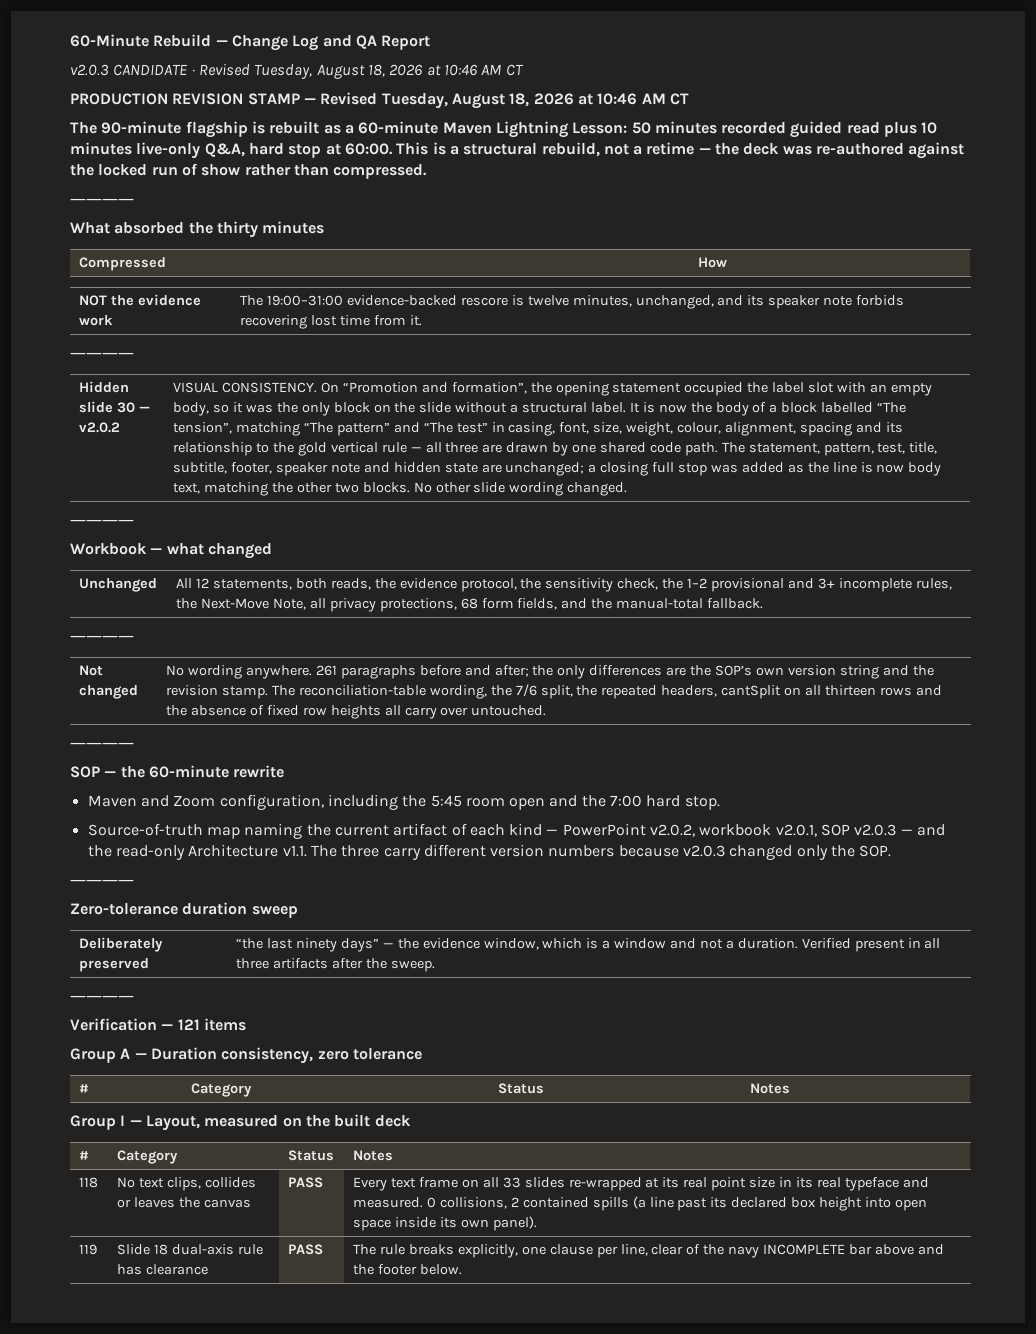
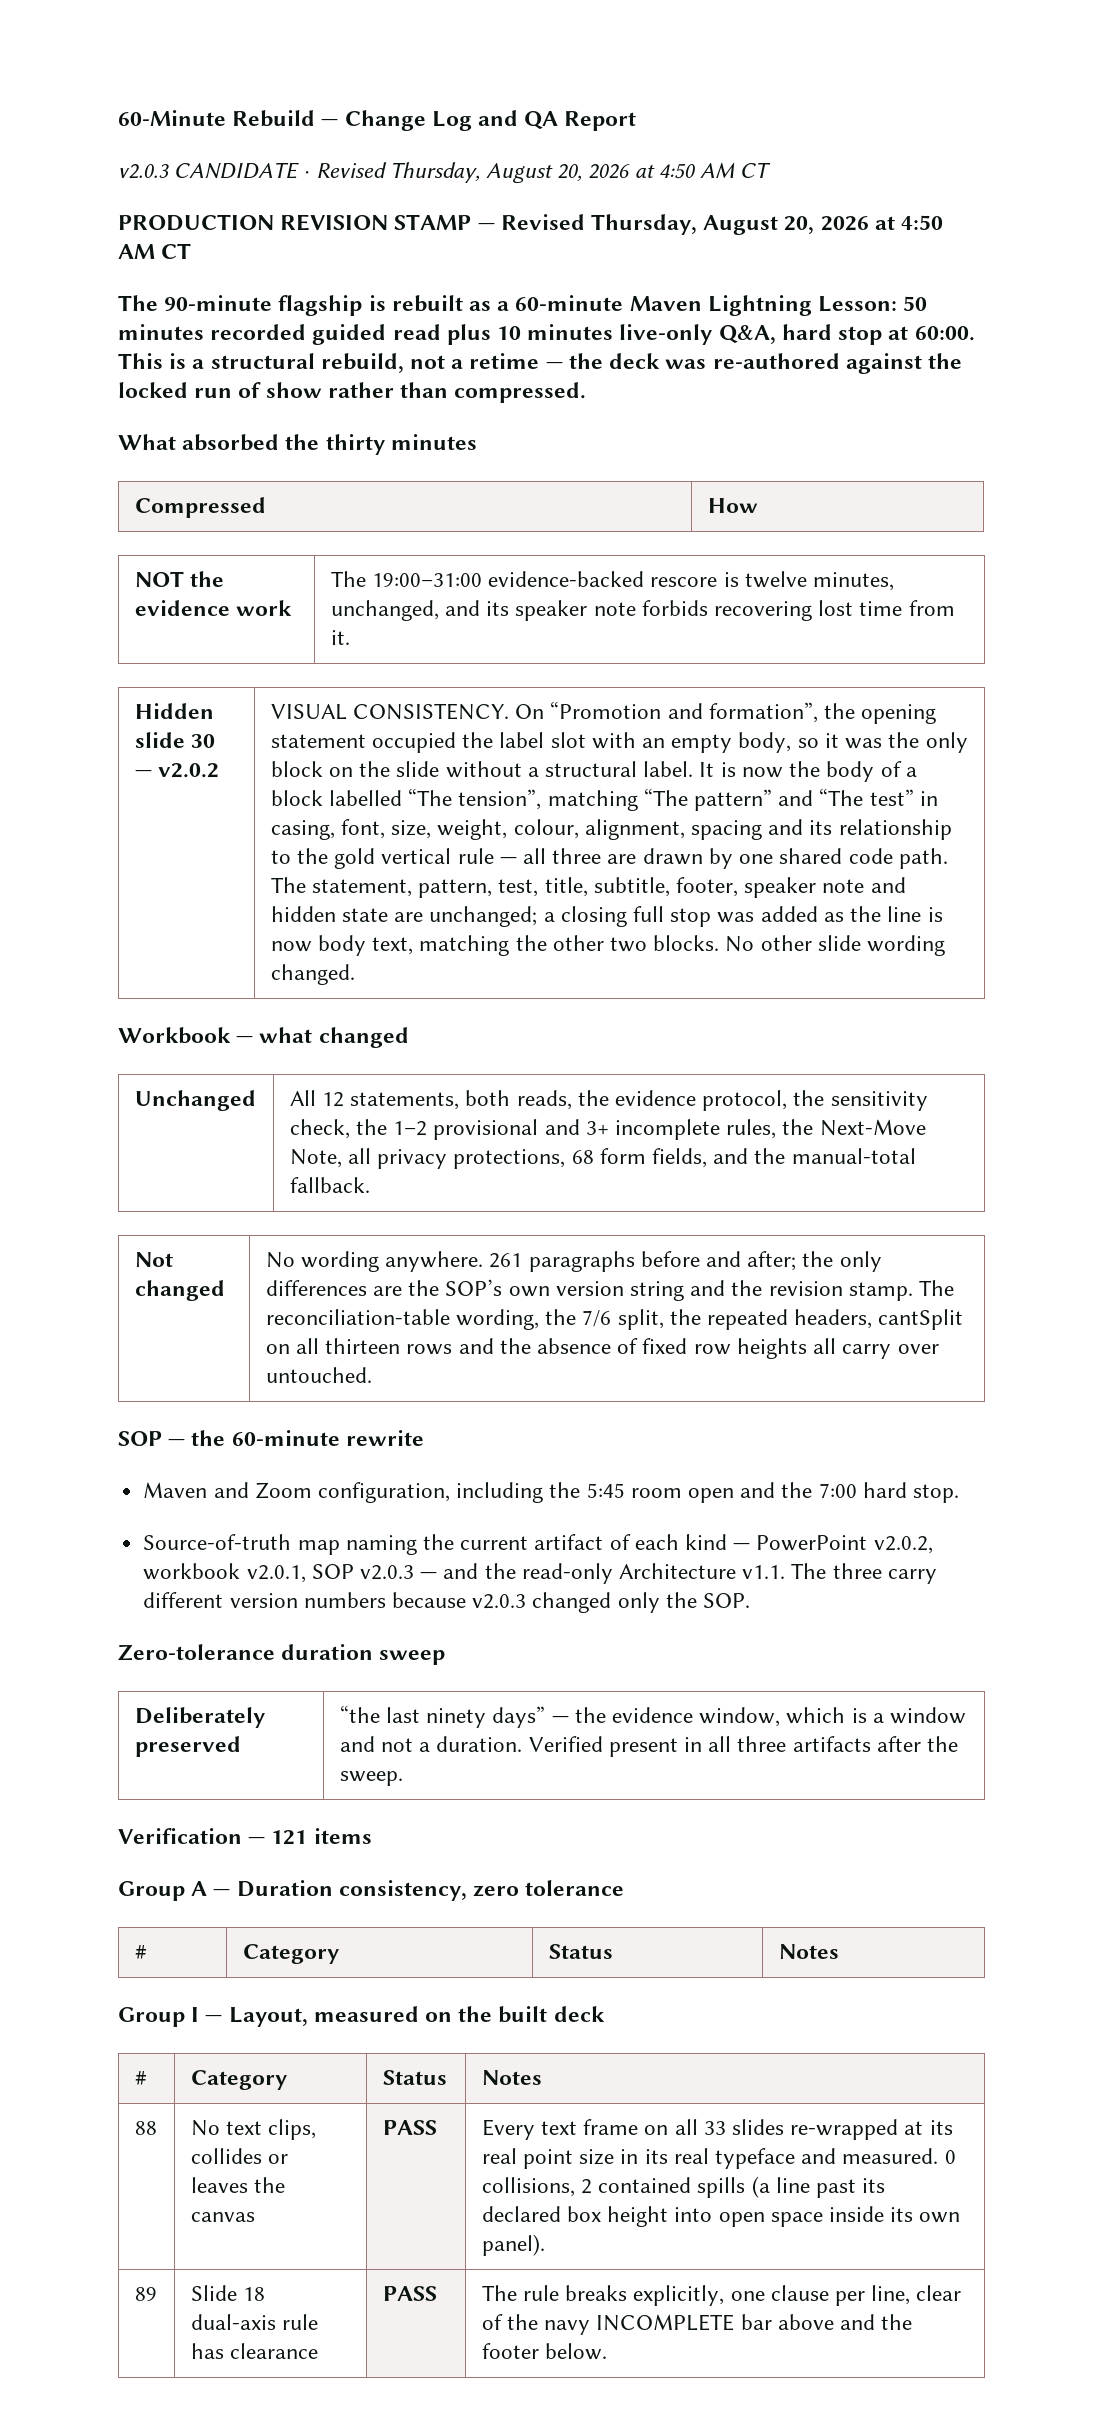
[254,64,478,79] Tuesday, August 18, 2026 at 10:46 -> [389,162,695,183] Thursday, August 20, 2026 at 4:50
[381,93,638,109] Tuesday, August 18, 2026 at 10:46 -> [591,214,944,235] Thursday, August 20, 2026 at 4:50
[70,198,134,204] // ―――― -> (587, 392) none
[70,352,134,358] // ―――― -> (350, 637) none
[70,519,134,525] // ―――― -> (355, 974) none
[70,635,134,641] // ―――― -> (370, 1185) none
[70,742,134,748] // ―――― -> (372, 1375) none
[70,879,134,885] // ―――― -> (750, 1600) none
[70,995,134,1001] // ―――― -> (403, 1778) none
[79,1177,99,1188] 118 -> [134,2121,157,2135] 88
[79,1244,98,1255] 119 -> [134,2287,157,2301] 89

